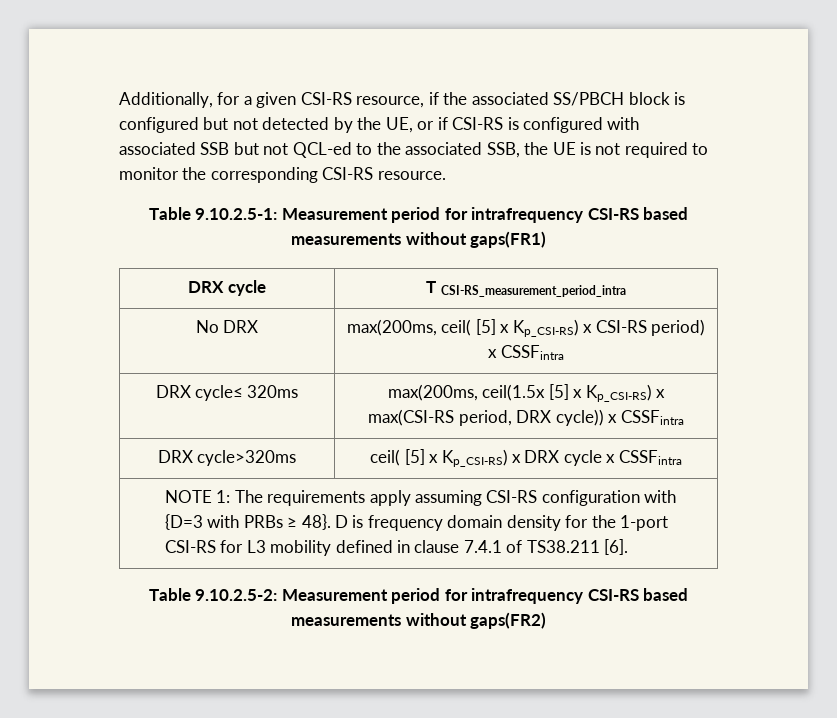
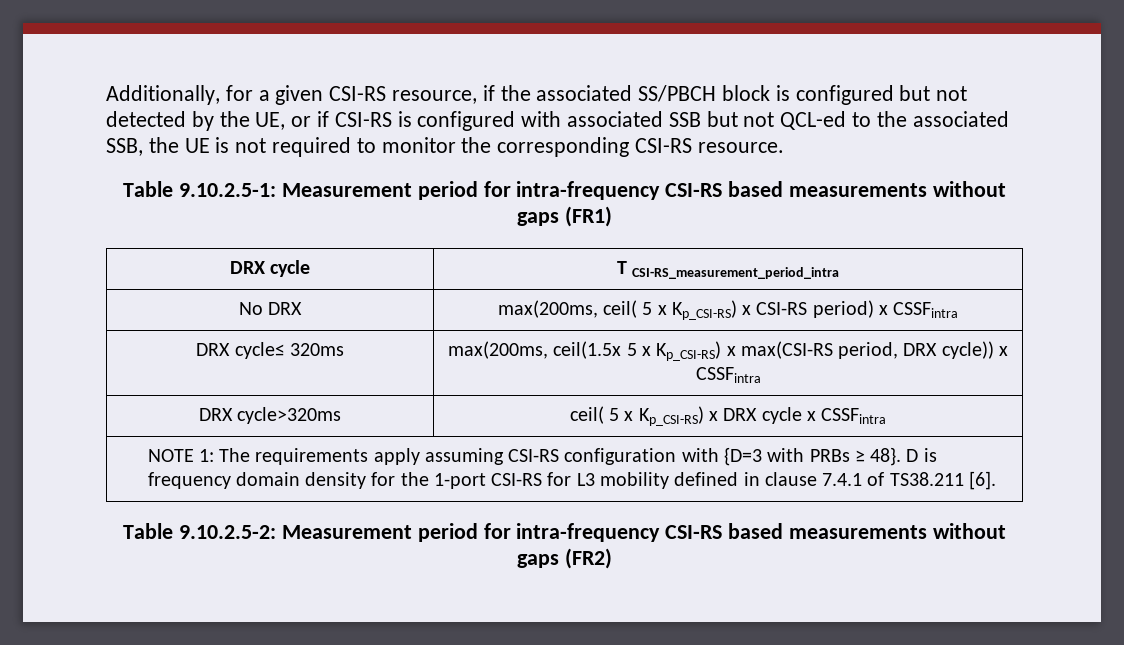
[471,207,689,223] [291,231,546,248] intrafrequency CSI-RS based measurements without gaps(FR1) -> [516,181,1006,200] [517,206,612,227] intra-frequency CSI-RS based measurements without gaps (FR1)
[475,319,496,335] [5] -> [642,302,653,315] 5
[548,384,569,400] [5] -> [626,343,637,356] 5
[404,449,425,465] [5] -> [609,408,620,421] 5
[471,588,689,604] [291,612,546,629] intrafrequency CSI-RS based measurements without gaps(FR2) -> [516,523,1006,542] [517,548,612,569] intra-frequency CSI-RS based measurements without gaps (FR2)

